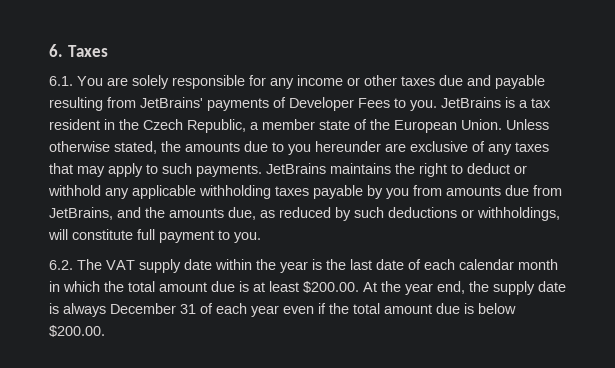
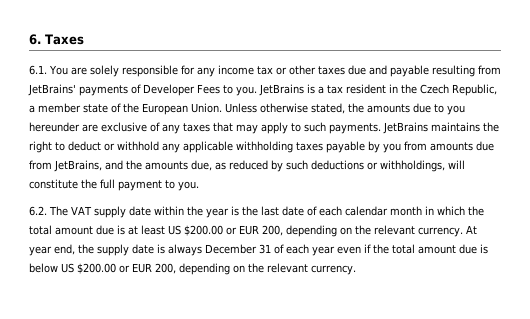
(343, 80) none -> [256,66,273,75] tax
(133, 234) none -> [81,179,97,189] the
[303,281,401,293] $200.00. At the -> [168,225,477,237] US $200.00 or EUR 200, depending on the relevant currency. At
[49,325,105,337] $200.00. -> [61,263,356,275] US $200.00 or EUR 200, depending on the relevant currency.

